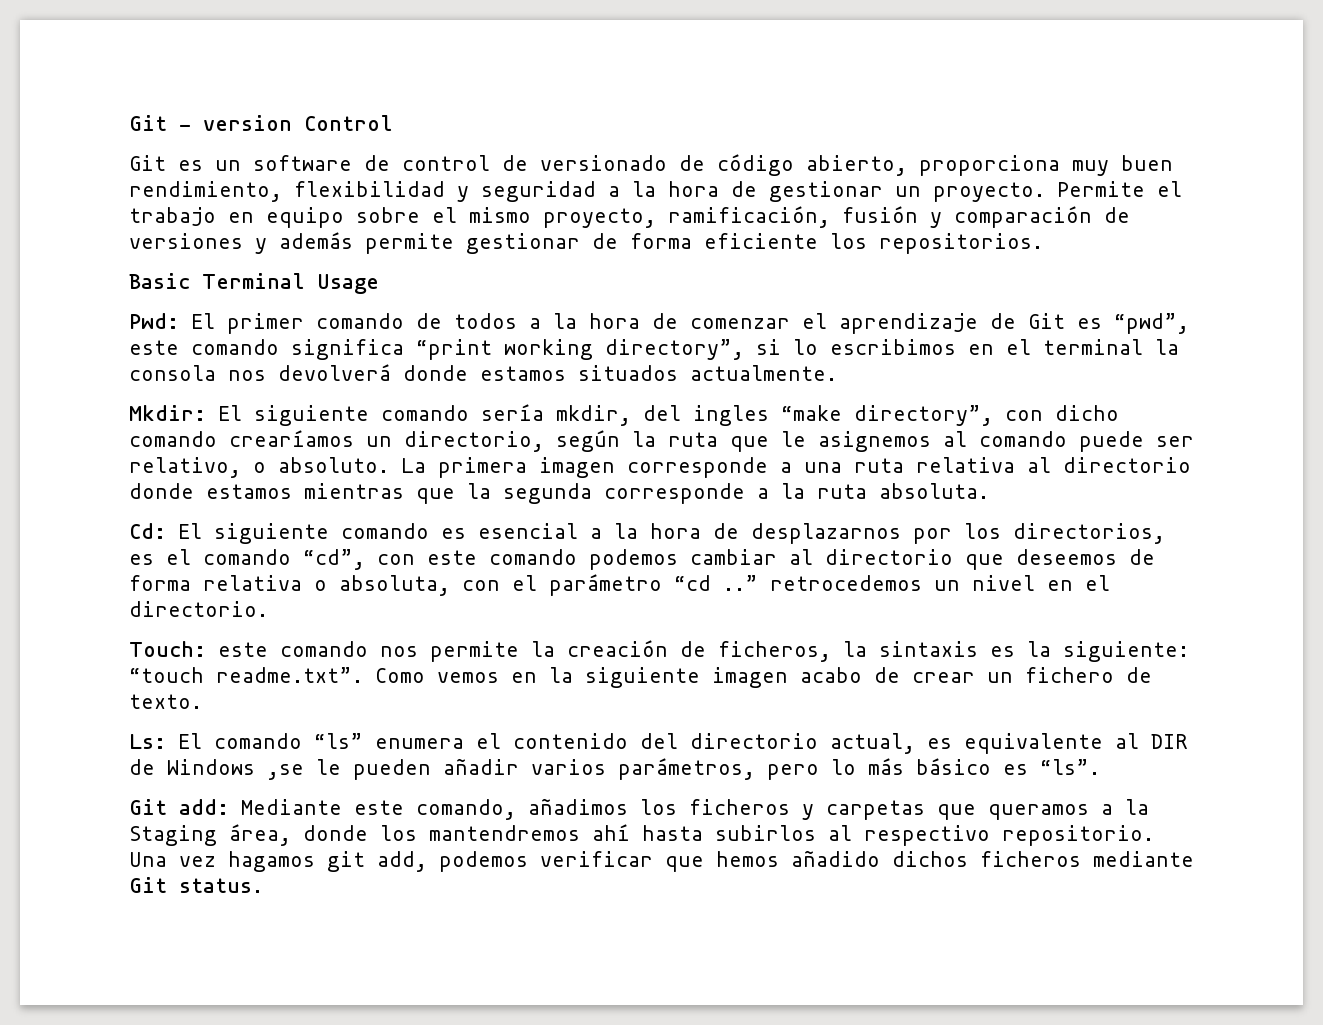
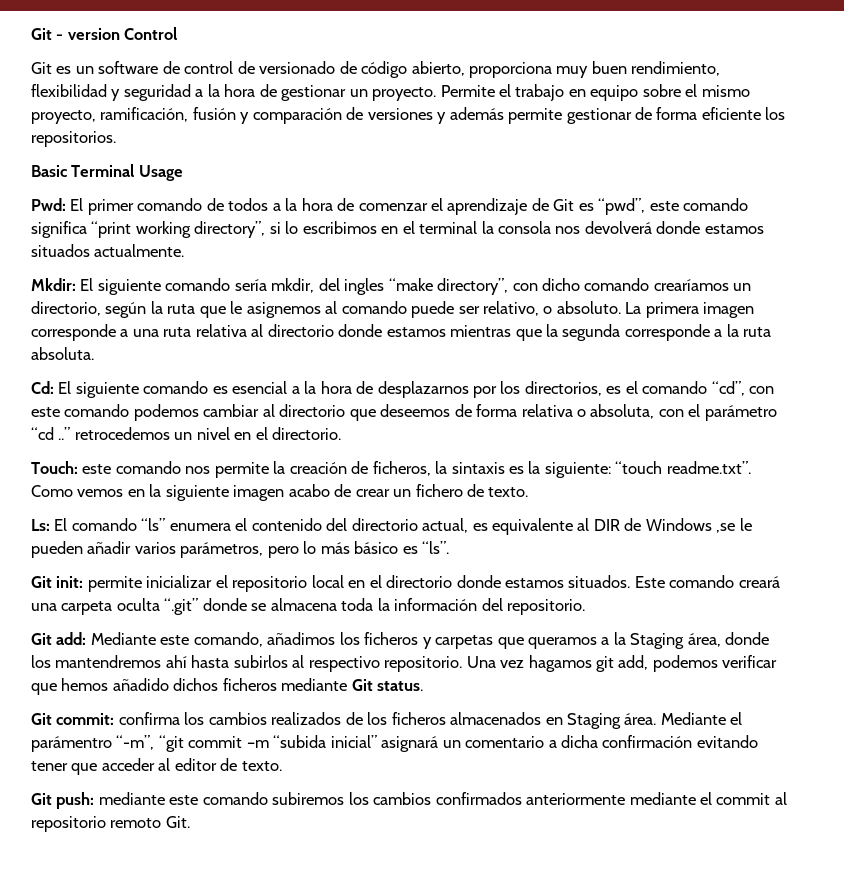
(1100, 767) none -> [31,575,780,592] [31,598,586,615] // Git init: permite inicializar el repositorio local en el directorio donde estamos situados. Este comando creará una carpeta oculta “.git” donde se almacena toda la información del repositorio.
(263, 885) none -> [31,712,743,729] [31,735,758,752] [31,758,282,775] [31,792,787,809] [31,816,190,832] // Git commit: confirma los cambios realizados de los ficheros almacenados en Staging área. Mediante el parámentro “-m”, “git commit –m “subida inicial” asignará un comentario a dicha confirmación evitando tener que acceder al editor de texto. // Git push: mediante este comando subiremos los cambios confirmados anteriormente mediante el commit al repositorio remoto Git.

